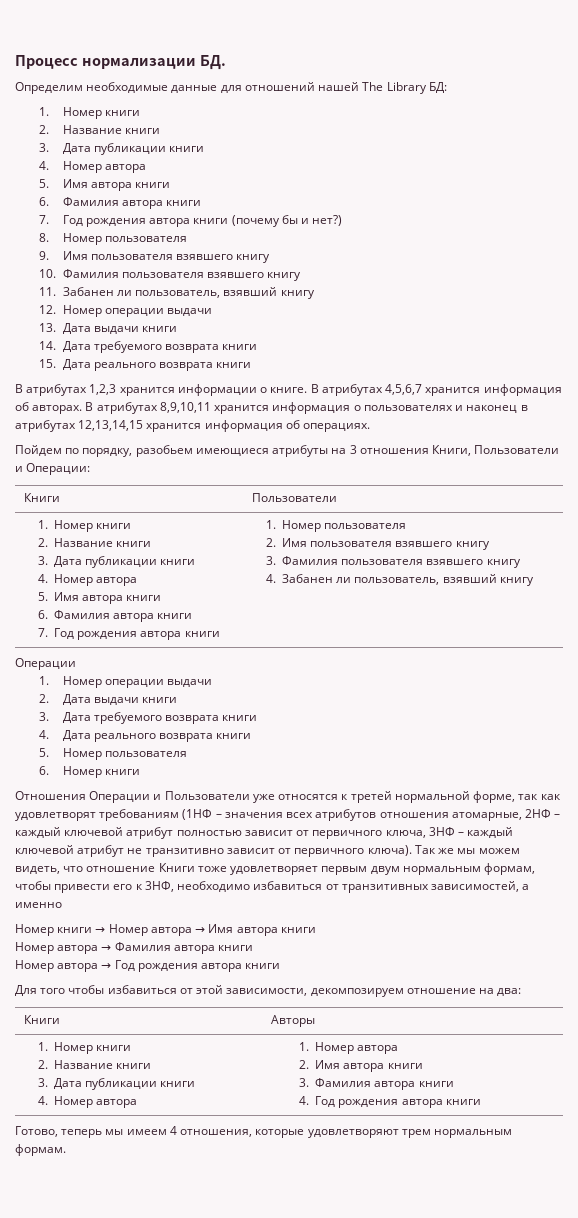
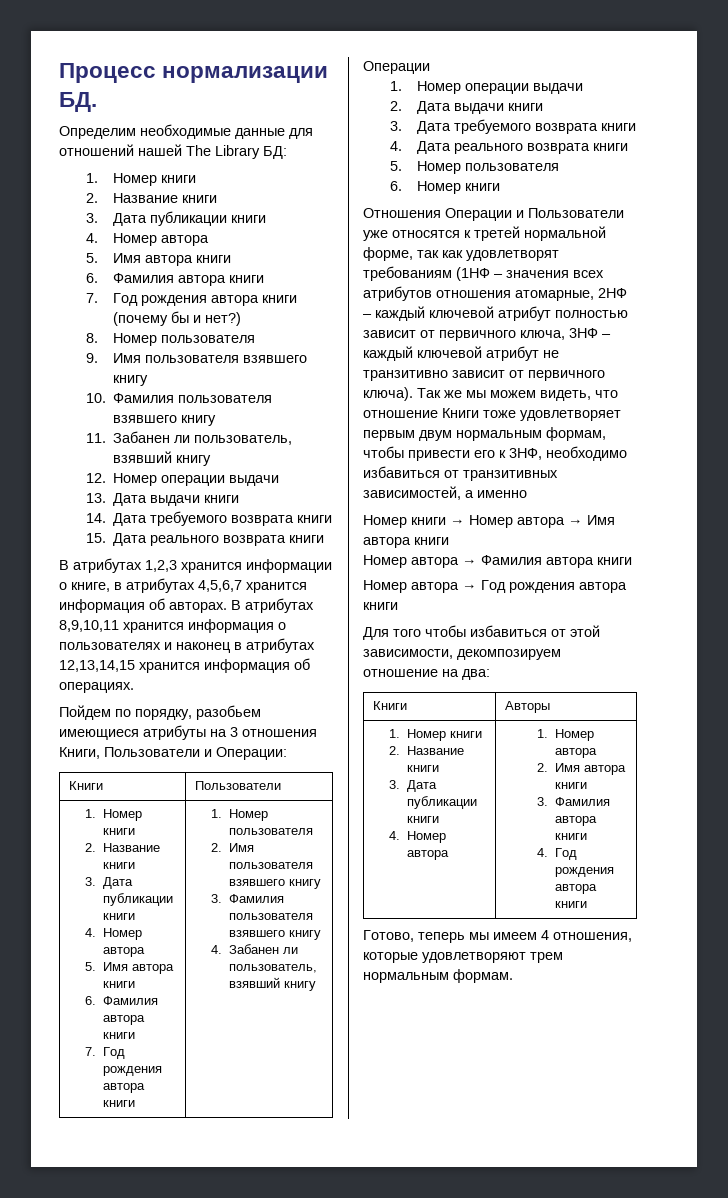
[270,384,319,393] книге. В -> [71,582,122,592] книге, в

